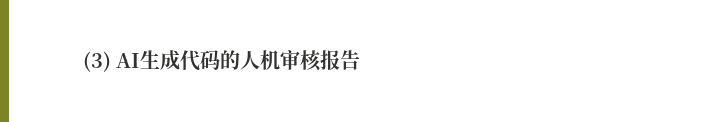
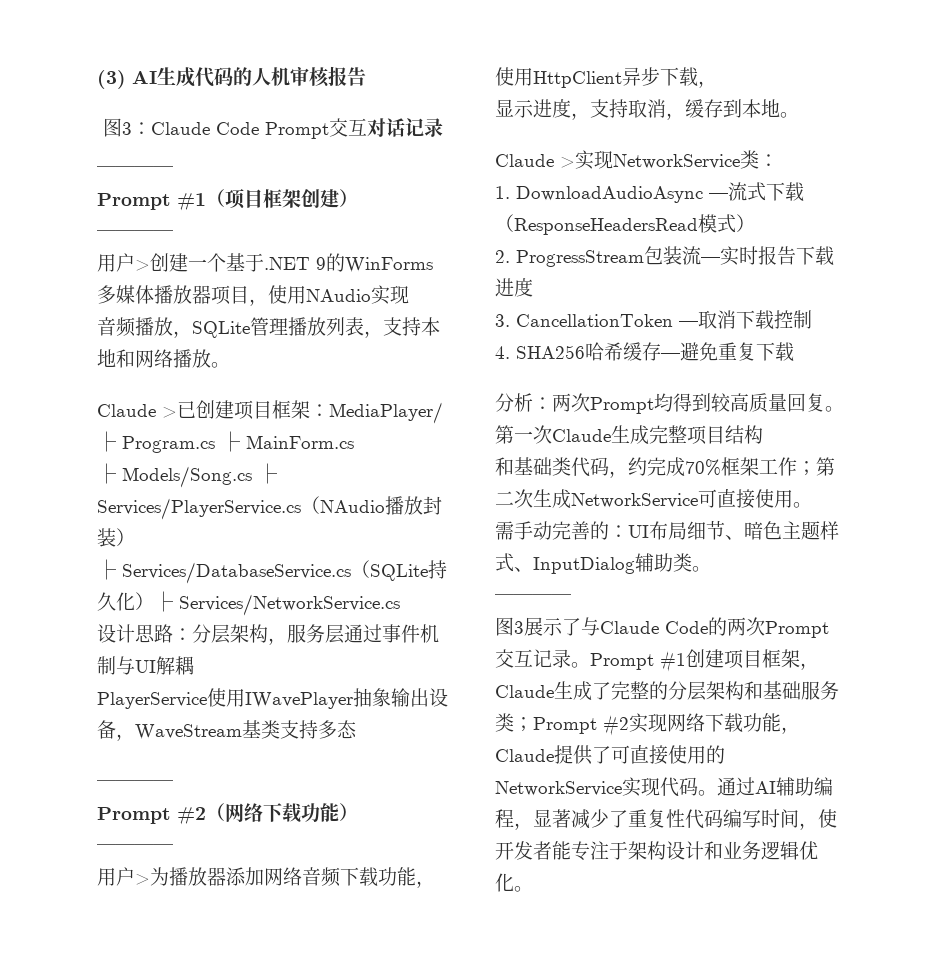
(361, 60) none -> [103,118,443,139] [97,166,173,174] [97,188,358,211] [97,230,173,238] [97,253,433,273] [97,285,409,306] [97,317,440,338] [97,349,230,368] [97,400,443,424] [97,431,354,453] [97,463,277,488] [97,496,442,520] [97,528,135,547] [97,559,447,584] [97,591,400,616] [97,624,439,645] [97,656,194,675] [97,688,448,709] [97,720,357,741] [97,780,173,788] [97,803,358,825] [97,844,173,852] [97,867,435,888] [495,67,717,88] [495,99,799,120] [495,150,778,170] [495,182,804,203] [495,214,755,235] [495,246,834,267] [495,278,533,297] [495,310,812,330] [495,342,794,362] [495,393,844,414] [495,425,763,445] [495,457,835,478] [495,489,812,509] [495,520,839,540] [495,553,711,574] [495,594,571,602] [495,617,829,638] [495,649,819,672] [495,681,839,701] [495,713,800,736] [495,745,725,765] [495,777,833,797] [495,809,837,830] [495,841,818,861] [495,873,533,892] // 图3：Claude Code Prompt交互对话记录 // ──── // Prompt #1（项目框架创建） // ──── // 用户>创建一个基于.NET 9的WinForms多媒体播放器项目，使用NAudio实现 // 音频播放，SQLite管理播放列表，支持本地和网络播放。 // Claude >已创建项目框架：MediaPlayer/ ├ Program.cs ├ MainForm.cs // ├ Models/Song.cs ├ Services/PlayerService.cs（NAudio播放封装） // ├ Services/DatabaseService.cs（SQLite持久化）├ Services/NetworkService.cs // 设计思路：分层架构，服务层通过事件机制与UI解耦 // PlayerService使用IWavePlayer抽象输出设备，WaveStream基类支持多态 // ──── // Prompt #2（网络下载功能） // ──── // 用户>为播放器添加网络音频下载功能，使用HttpClient异步下载， // 显示进度，支持取消，缓存到本地。 // Claude >实现NetworkService类： // 1. DownloadAudioAsync —流式下载（ResponseHeadersRead模式） // 2. ProgressStream包装流—实时报告下载进度 // 3. CancellationToken —取消下载控制 // 4. SHA256哈希缓存—避免重复下载 // 分析：两次Prompt均得到较高质量回复。第一次Claude生成完整项目结构 // 和基础类代码，约完成70%框架工作；第二次生成NetworkService可直接使用。 // 需手动完善的：UI布局细节、暗色主题样式、InputDialog辅助类。 // ──── // 图3展示了与Claude Code的两次Prompt交互记录。Prompt #1创建项目框架，Claude生成了完整的分层架构和基础服务类；Prompt #2实现网络下载功能，Claude提供了可直接使用的NetworkService实现代码。通过AI辅助编程，显著减少了重复性代码编写时间，使开发者能专注于架构设计和业务逻辑优化。

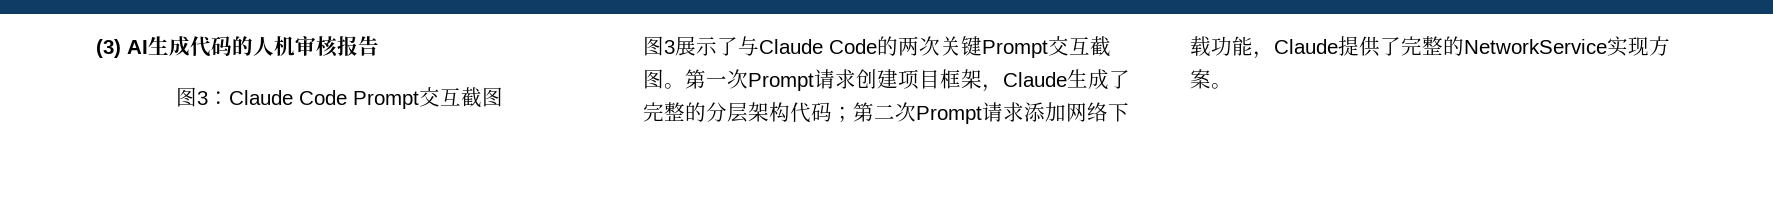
[367,118,443,137] [97,166,173,174] [97,188,358,211] [97,230,173,238] [97,253,433,273] [97,285,409,306] [97,317,440,338] [97,349,230,368] [97,400,443,424] [97,431,354,453] [97,463,277,488] [97,496,442,520] [97,528,135,547] [97,559,447,584] [97,591,400,616] [97,624,439,645] [97,656,194,675] [97,688,448,709] [97,720,357,741] [97,780,173,788] [97,803,358,825] [97,844,173,852] [97,867,435,888] [495,67,717,88] [495,99,799,120] [495,150,778,170] [495,182,804,203] [495,214,755,235] [495,246,834,267] [495,278,533,297] [495,310,812,330] [495,342,794,362] [495,393,844,414] [495,425,763,445] [495,457,835,478] [495,489,812,509] [495,520,839,540] [495,553,711,574] [495,594,571,602] 对话记录 // ──── // Prompt #1（项目框架创建） // ──── // 用户>创建一个基于.NET 9的WinForms多媒体播放器项目，使用NAudio实现 // 音频播放，SQLite管理播放列表，支持本地和网络播放。 // Claude >已创建项目框架：MediaPlayer/ ├ Program.cs ├ MainForm.cs // ├ Models/Song.cs ├ Services/PlayerService.cs（NAudio播放封装） // ├ Services/DatabaseService.cs（SQLite持久化）├ Services/NetworkService.cs // 设计思路：分层架构，服务层通过事件机制与UI解耦 // PlayerService使用IWavePlayer抽象输出设备，WaveStream基类支持多态 // ──── // Prompt #2（网络下载功能） // ──── // 用户>为播放器添加网络音频下载功能，使用HttpClient异步下载， // 显示进度，支持取消，缓存到本地。 // Claude >实现NetworkService类： // 1. DownloadAudioAsync —流式下载（ResponseHeadersRead模式） // 2. ProgressStream包装流—实时报告下载进度 // 3. CancellationToken —取消下载控制 // 4. SHA256哈希缓存—避免重复下载 // 分析：两次Prompt均得到较高质量回复。第一次Claude生成完整项目结构 // 和基础类代码，约完成70%框架工作；第二次生成NetworkService可直接使用。 // 需手动完善的：UI布局细节、暗色主题样式、InputDialog辅助类。 // ──── -> [461,87,503,108] 截图
[765,621,829,638] [495,649,686,672] Prompt交互记录。Prompt #1 -> [940,36,1111,58] [643,69,856,91] 关键Prompt交互截图。第一次Prompt请求
[744,681,839,700] [495,713,667,736] 和基础服务类；Prompt #2实现 -> [790,102,1066,124] 代码；第二次Prompt请求添加
[611,745,725,765] [495,777,833,797] [495,809,837,830] [495,841,818,861] [495,873,514,892] 可直接使用的NetworkService实现代码。通过AI辅助编程，显著减少了重复性代码编写时间，使开发者能专注于架构设计和业务逻辑优化 -> [1401,36,1670,57] [1190,69,1211,89] 完整的NetworkService实现方案

